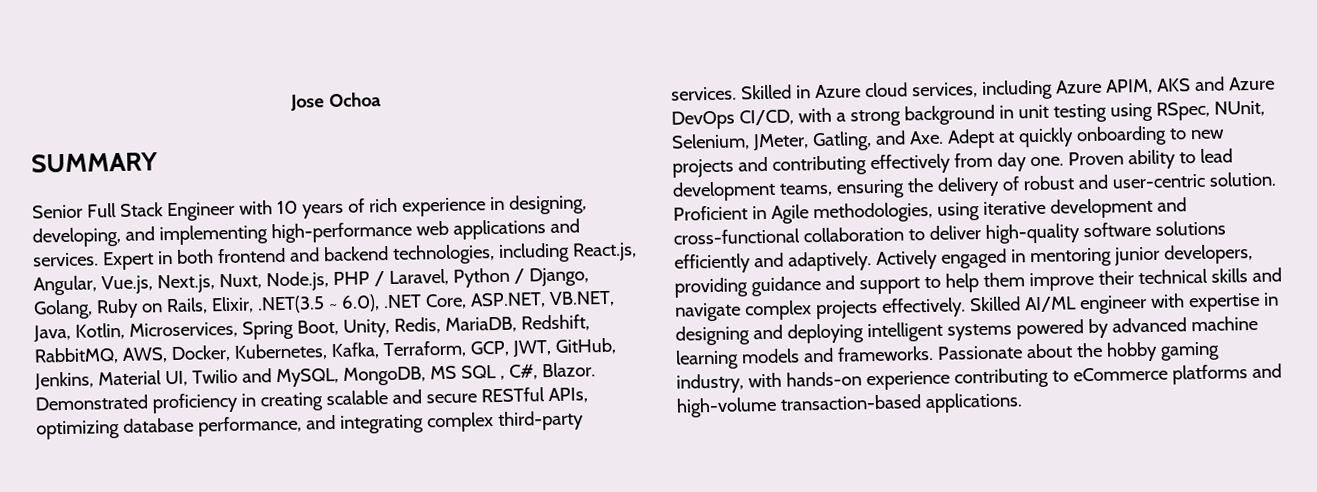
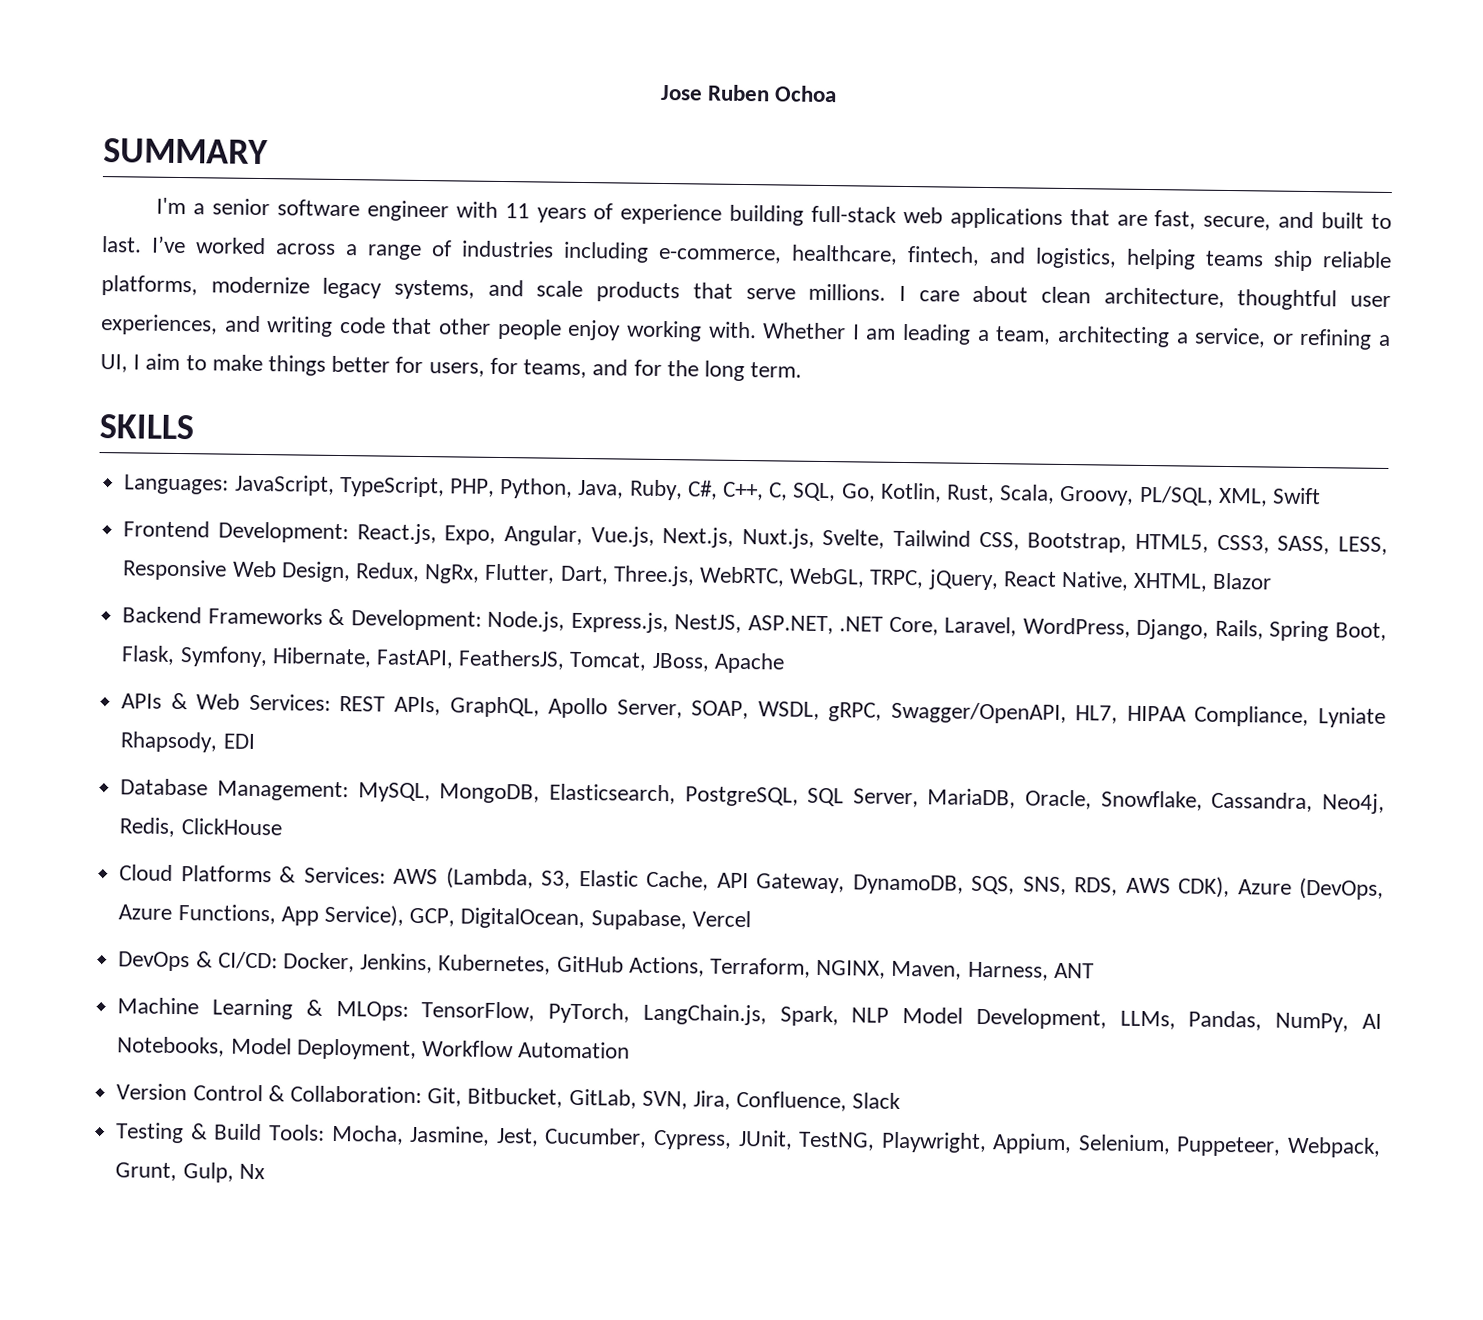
(325, 102) none -> [707,84,770,102] Ruben
[32,194,587,222] [32,218,580,248] [33,242,637,271] [33,267,589,296] [33,290,615,320] [33,314,590,343] [34,337,616,365] [34,362,596,391] [35,387,588,414] [36,410,584,440] [671,76,1275,101] [671,100,1265,130] [671,125,1225,152] [672,148,1233,178] [672,171,1276,202] [673,197,1187,224] [673,220,1226,245] [674,244,1253,274] [674,267,1282,298] [675,292,1279,322] [675,315,1258,346] [675,341,1220,370] [676,363,1282,394] [676,392,1023,418] Senior Full Stack Engineer with 10 years of rich experience in designing, developing, and implementing high-performance web applications and services. Expert in both frontend and backend technologies, including React.js, Angular, Vue.js, Next.js, Nuxt, Node.js, PHP / Laravel, Python / Django, Golang, Ruby on Rails, Elixir, .NET(3.5 ~ 6.0), .NET Core, ASP.NET, VB.NET, Java, Kotlin, Microservices, Spring Boot, Unity, Redis, MariaDB, Redshift, RabbitMQ, AWS, Docker, Kubernetes, Kafka, Terraform, GCP, JWT, GitHub, Jenkins, Material UI, Twilio and MySQL, MongoDB, MS SQL , C#, Blazor. Demonstrated proficiency in creating scalable and secure RESTful APIs, optimizing database performance, and integrating complex third-party services. Skilled in Azure cloud services, including Azure APIM, AKS and Azure DevOps CI/CD, with a strong background in unit testing using RSpec, NUnit, Selenium, JMeter, Gatling, and Axe. Adept at quickly onboarding to new projects and contributing effectively from day one. Proven ability to lead development teams, ensuring the delivery of robust and user-centric solution. Proficient in Agile methodologies, using iterative development and cross-functional collaboration to deliver high-quality software solutions efficiently and adaptively. Actively engaged in mentoring junior developers, providing guidance and support to help them improve their technical skills and navigate complex projects effectively. Skilled AI/ML engineer with expertise in designing and deploying intelligent systems powered by advanced machine learning models and frameworks. Passionate about the hobby gaming industry, with hands-on experience contributing to eCommerce platforms and high-volume transaction-based applications. -> [156,197,1392,231] [102,235,1392,272] [101,275,1391,311] [100,314,1391,350] [100,353,803,382] [99,414,194,440] [124,474,1322,507] [123,520,1389,556] [122,559,1273,592] [122,606,1387,642] [121,645,785,674] [121,692,1387,728] [120,731,256,753] [120,778,1385,814] [119,817,282,838] [119,864,1385,900] [118,904,751,931] [118,951,1094,981] [117,997,1383,1033] [117,1036,631,1060] [116,1083,902,1112] [115,1122,1381,1158] [115,1162,265,1183] I'm a senior software engineer with 11 years of experience building full-stack web applications that are fast, secure, and built to last. I’ve worked across a range of industries including e-commerce, healthcare, fintech, and logistics, helping teams ship reliable platforms, modernize legacy systems, and scale products that serve millions. I care about clean architecture, thoughtful user experiences, and writing code that other people enjoy working with. Whether I am leading a team, architecting a service, or refining a UI, I aim to make things better for users, for teams, and for the long term. // SKILLS // Languages: JavaScript, TypeScript, PHP, Python, Java, Ruby, C#, C++, C, SQL, Go, Kotlin, Rust, Scala, Groovy, PL/SQL, XML, Swift // Frontend Development: React.js, Expo, Angular, Vue.js, Next.js, Nuxt.js, Svelte, Tailwind CSS, Bootstrap, HTML5, CSS3, SASS, LESS, Responsive Web Design, Redux, NgRx, Flutter, Dart, Three.js, WebRTC, WebGL, TRPC, jQuery, React Native, XHTML, Blazor // Backend Frameworks & Development: Node.js, Express.js, NestJS, ASP.NET, .NET Core, Laravel, WordPress, Django, Rails, Spring Boot, Flask, Symfony, Hibernate, FastAPI, FeathersJS, Tomcat, JBoss, Apache // APIs & Web Services: REST APIs, GraphQL, Apollo Server, SOAP, WSDL, gRPC, Swagger/OpenAPI, HL7, HIPAA Compliance, Lyniate Rhapsody, EDI // Database Management: MySQL, MongoDB, Elasticsearch, PostgreSQL, SQL Server, MariaDB, Oracle, Snowflake, Cassandra, Neo4j, Redis, ClickHouse // Cloud Platforms & Services: AWS (Lambda, S3, Elastic Cache, API Gateway, DynamoDB, SQS, SNS, RDS, AWS CDK), Azure (DevOps, Azure Functions, App Service), GCP, DigitalOcean, Supabase, Vercel // DevOps & CI/CD: Docker, Jenkins, Kubernetes, GitHub Actions, Terraform, NGINX, Maven, Harness, ANT // Machine Learning & MLOps: TensorFlow, PyTorch, LangChain.js, Spark, NLP Model Development, LLMs, Pandas, NumPy, AI Notebooks, Model Deployment, Workflow Automation // Version Control & Collaboration: Git, Bitbucket, GitLab, SVN, Jira, Confluence, Slack // Testing & Build Tools: Mocha, Jasmine, Jest, Cucumber, Cypress, JUnit, TestNG, Playwright, Appium, Selenium, Puppeteer, Webpack, Grunt, Gulp, Nx

